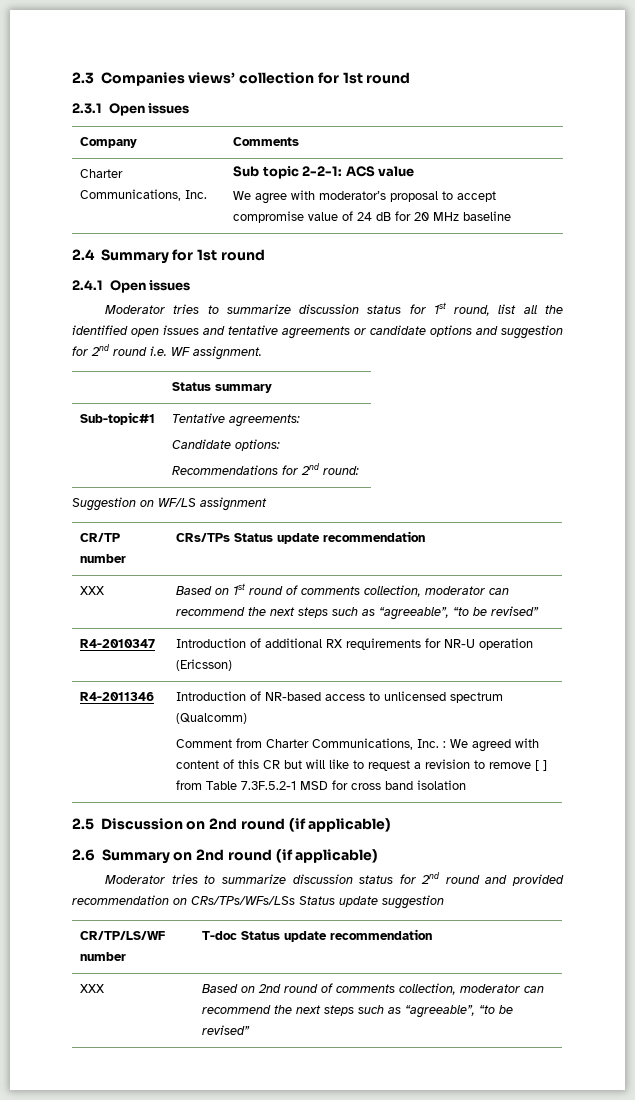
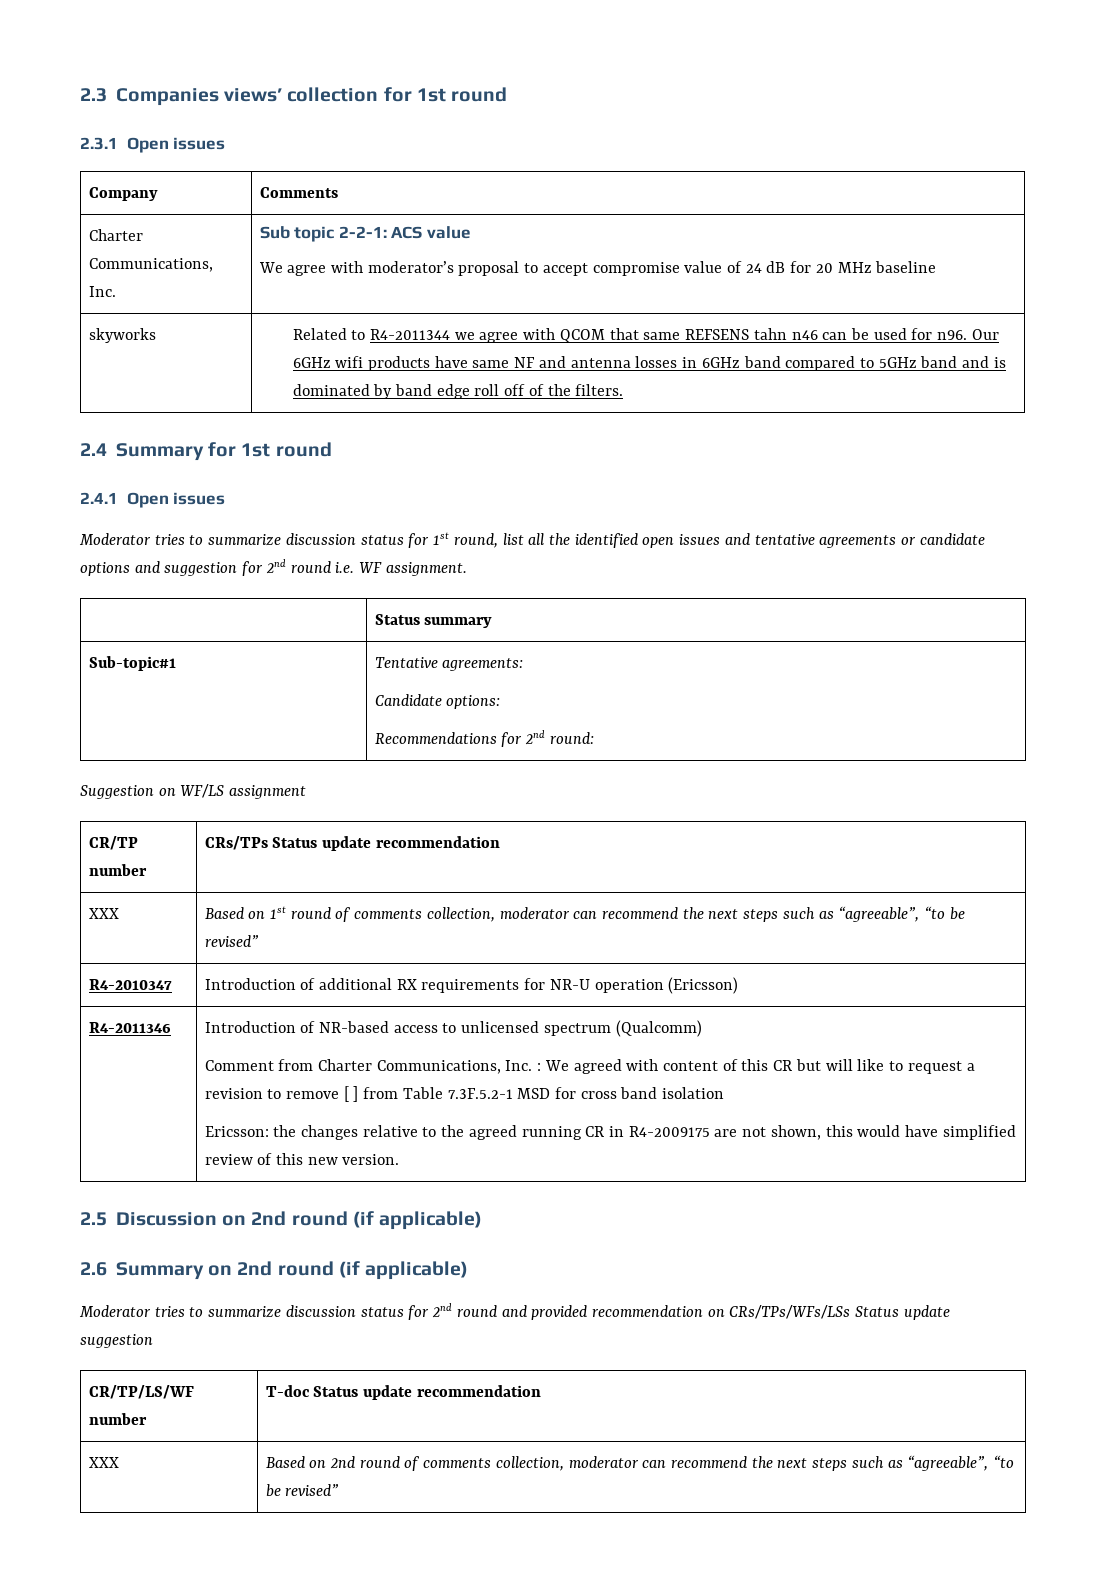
(512, 216) none -> [88,328,156,343] [292,328,999,343] [292,356,1006,371] [292,384,624,399] // skyworks | Related to R4-2011344 we agree with QCOM that same REFSENS tahn n46 can be used for n96. Our 6GHz wifi products have same NF and antenna losses in 6GHz band compared to 5GHz band and is dominated by band edge roll off of the filters.
(467, 785) none -> [204,1125,1016,1140] [204,1153,400,1165] // Ericsson: the changes relative to the agreed running CR in R4-2009175 are not shown, this would have simplified review of this new version.

